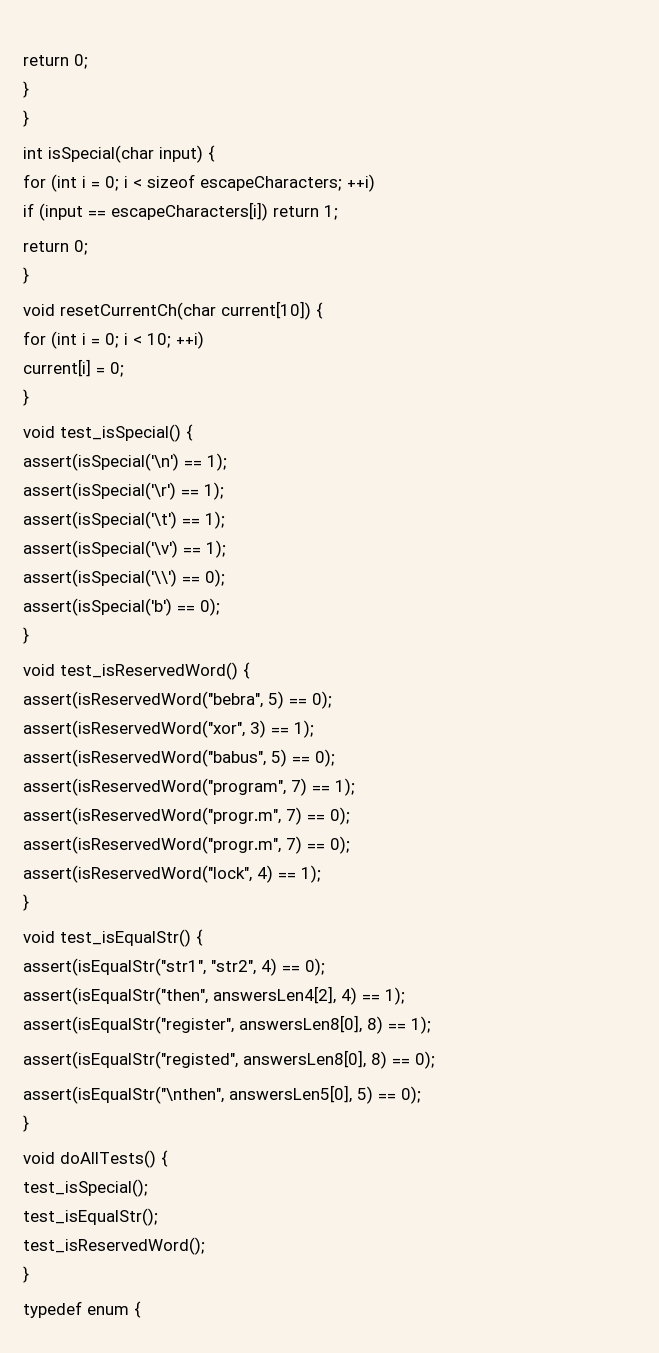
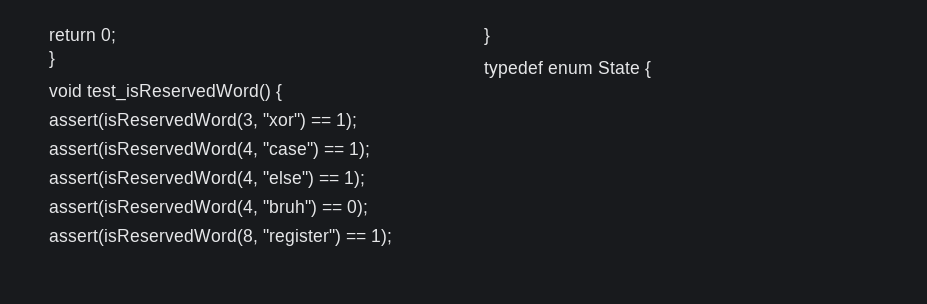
[23,54,88,69] [23,81,29,98] [23,110,29,127] [23,145,215,163] [23,174,375,192] [23,202,338,221] [23,240,88,255] [23,267,29,284] [23,301,323,320] [23,331,204,349] [23,359,124,377] [23,389,29,406] [23,424,193,442] [23,453,227,471] [23,482,224,500] [23,511,225,529] [23,540,226,558] [23,569,225,587] [23,598,220,616] [23,627,29,644] [23,662,250,680] [23,691,332,709] [23,720,314,738] [23,749,335,767] [23,778,355,796] [23,807,350,825] [23,836,350,854] [23,865,321,883] [23,894,29,911] [23,929,203,947] [23,958,325,976] [23,986,405,1005] [23,1015,431,1034] [23,1050,435,1069] [23,1085,421,1104] [23,1115,29,1132] [23,1150,168,1168] [23,1179,148,1197] [23,1208,158,1226] [23,1237,205,1255] return 0; // } // } // int isSpecial(char input) { // for (int i = 0; i < sizeof escapeCharacters; ++i) // if (input == escapeCharacters[i]) return 1; // return 0; // } // void resetCurrentCh(char current[10]) { // for (int i = 0; i < 10; ++i) // current[i] = 0; // } // void test_isSpecial() { // assert(isSpecial('\n') == 1); // assert(isSpecial('\r') == 1); // assert(isSpecial('\t') == 1); // assert(isSpecial('\v') == 1); // assert(isSpecial('\\') == 0); // assert(isSpecial('b') == 0); // } // void test_isReservedWord() { // assert(isReservedWord("bebra", 5) == 0); // assert(isReservedWord("xor", 3) == 1); // assert(isReservedWord("babus", 5) == 0); // assert(isReservedWord("program", 7) == 1); // assert(isReservedWord("progr.m", 7) == 0); // assert(isReservedWord("progr.m", 7) == 0); // assert(isReservedWord("lock", 4) == 1); // } // void test_isEqualStr() { // assert(isEqualStr("str1", "str2", 4) == 0); // assert(isEqualStr("then", answersLen4[2], 4) == 1); // assert(isEqualStr("register", answersLen8[0], 8) == 1); // assert(isEqualStr("registed", answersLen8[0], 8) == 0); // assert(isEqualStr("\nthen", answersLen5[0], 5) == 0); // } // void doAllTests() { // test_isSpecial(); // test_isEqualStr(); // test_isReservedWord(); -> [49,28,116,44] [49,51,55,68] [49,84,282,101] [49,113,357,130] [49,142,370,159] [49,171,365,188] [49,200,368,217] [49,229,392,246] return 0; // } // void test_isReservedWord() { // assert(isReservedWord(3, "xor") == 1); // assert(isReservedWord(4, "case") == 1); // assert(isReservedWord(4, "else") == 1); // assert(isReservedWord(4, "bruh") == 0); // assert(isReservedWord(8, "register") == 1);
(129, 1310) none -> [598,61,640,74] State

